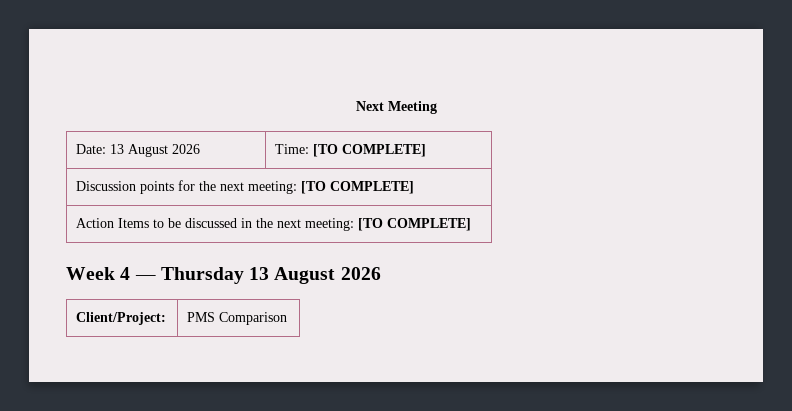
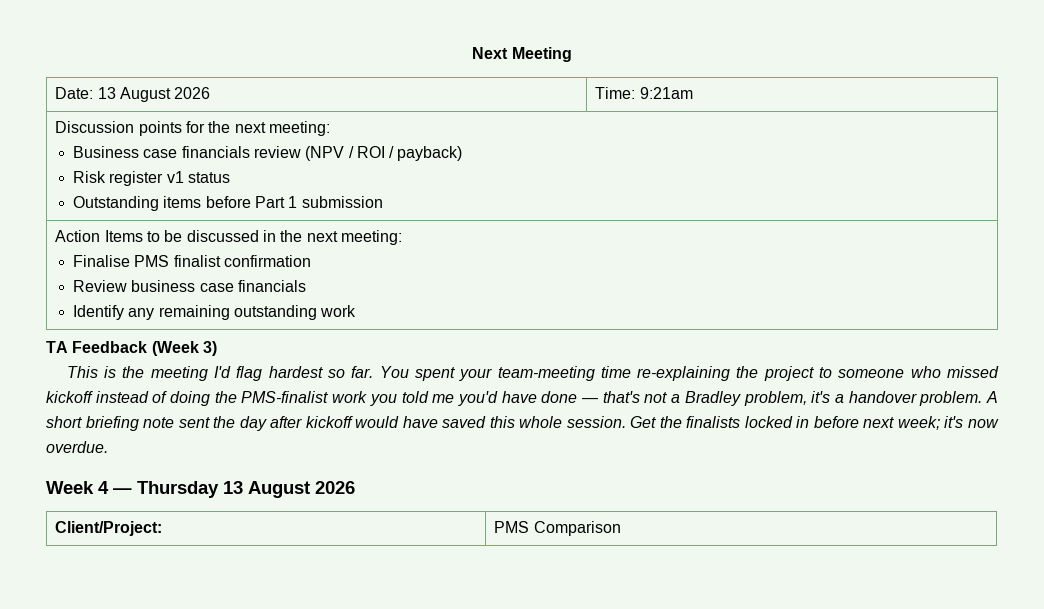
[313,144,427,157] [TO COMPLETE] -> [639,87,693,99] 9:21am
[301,181,415,194] [TO COMPLETE] -> [72,146,463,161] [72,171,230,186] [72,196,383,211] // Business case financials review (NPV / ROI / payback) // Risk register v1 status // Outstanding items before Part 1 submission
[358,218,472,231] [TO COMPLETE] -> [72,255,311,267] [72,280,306,292] [72,305,357,320] [46,341,217,356] [66,366,1000,381] [46,391,998,406] [46,416,999,431] [46,441,108,453] // Finalise PMS finalist confirmation // Review business case financials // Identify any remaining outstanding work // TA Feedback (Week 3) // This is the meeting I'd flag hardest so far. You spent your team-meeting time re-explaining the project to someone who missed kickoff instead of doing the PMS-finalist work you told me you'd have done — that's not a Bradley problem, it's a handover problem. A short briefing note sent the day after kickoff would have saved this whole session. Get the finalists locked in before next week; it's now overdue.

